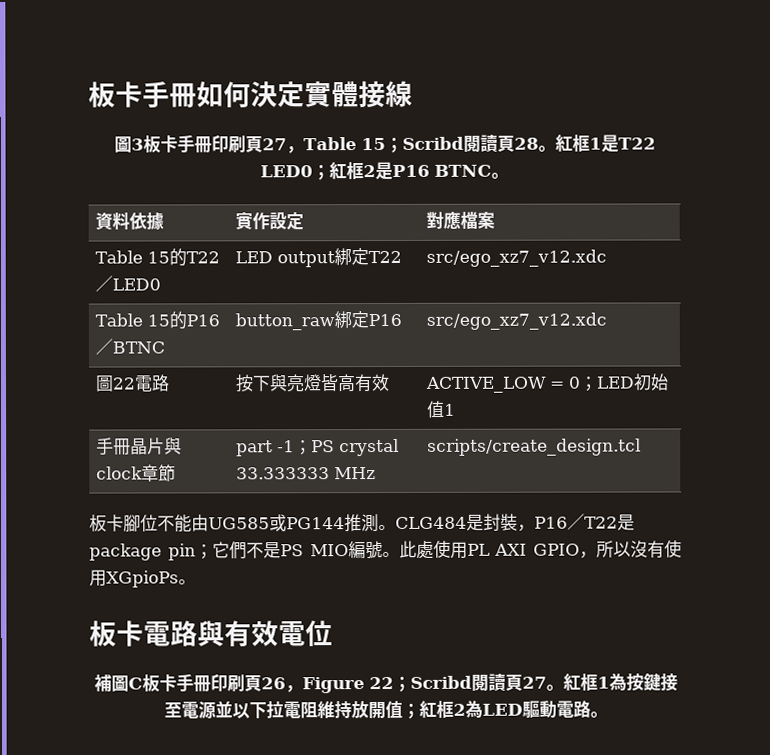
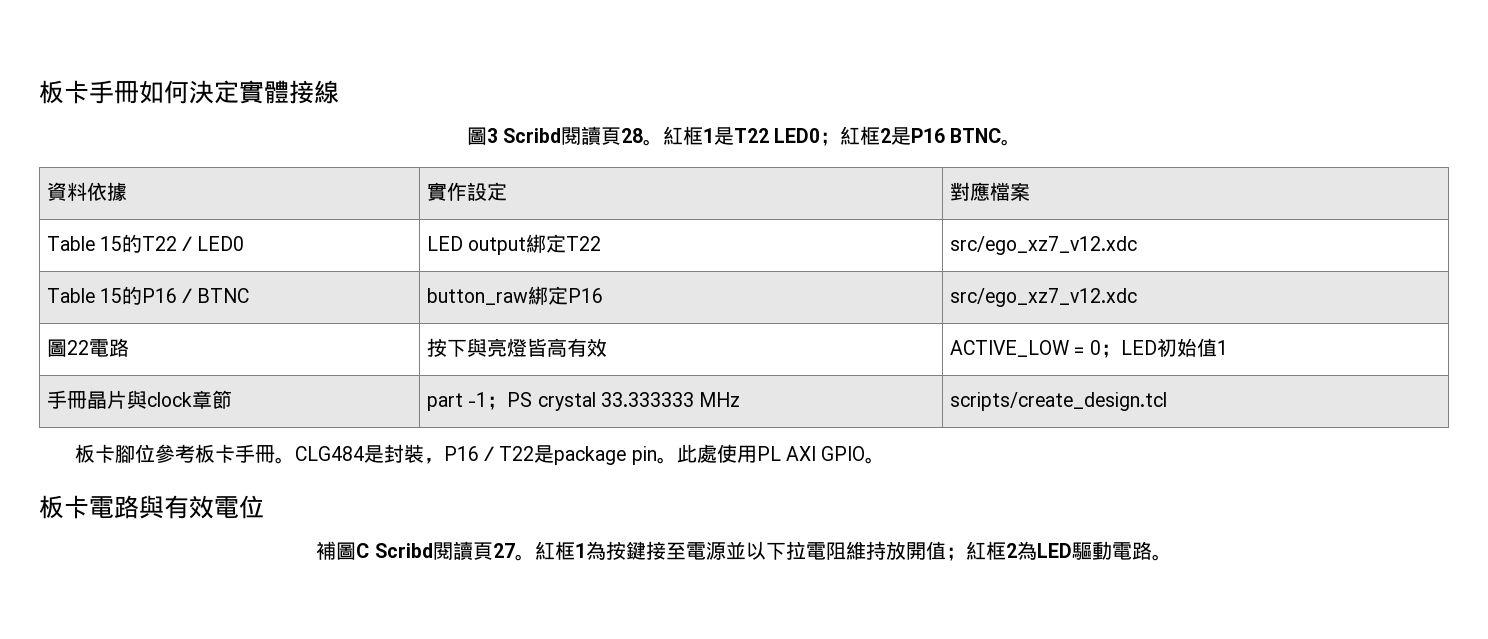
[142,134,403,154] 板卡手冊印刷頁27，Table 15； -> (498, 135) none
[157,514,379,533] 不能由UG585或PG144推測 -> [155,444,276,463] 參考板卡手冊
[194,541,383,560] ；它們不是PS MIO編號 -> (657, 455) none
[579,539,682,559] [89,569,179,588] ，所以沒有使用XGpioPs -> (866, 453) none
[141,673,411,694] 板卡手冊印刷頁26，Figure 22； -> (370, 550) none

